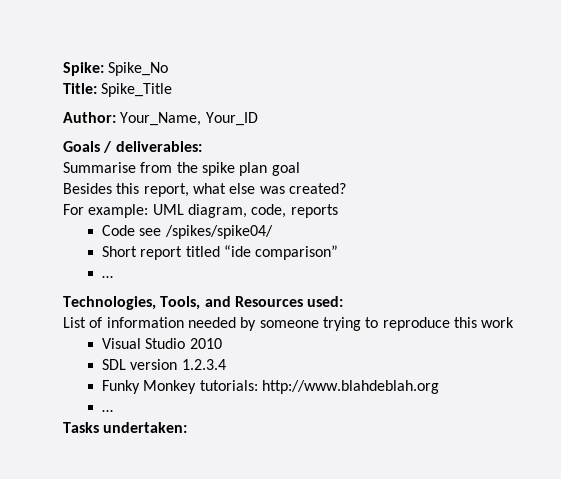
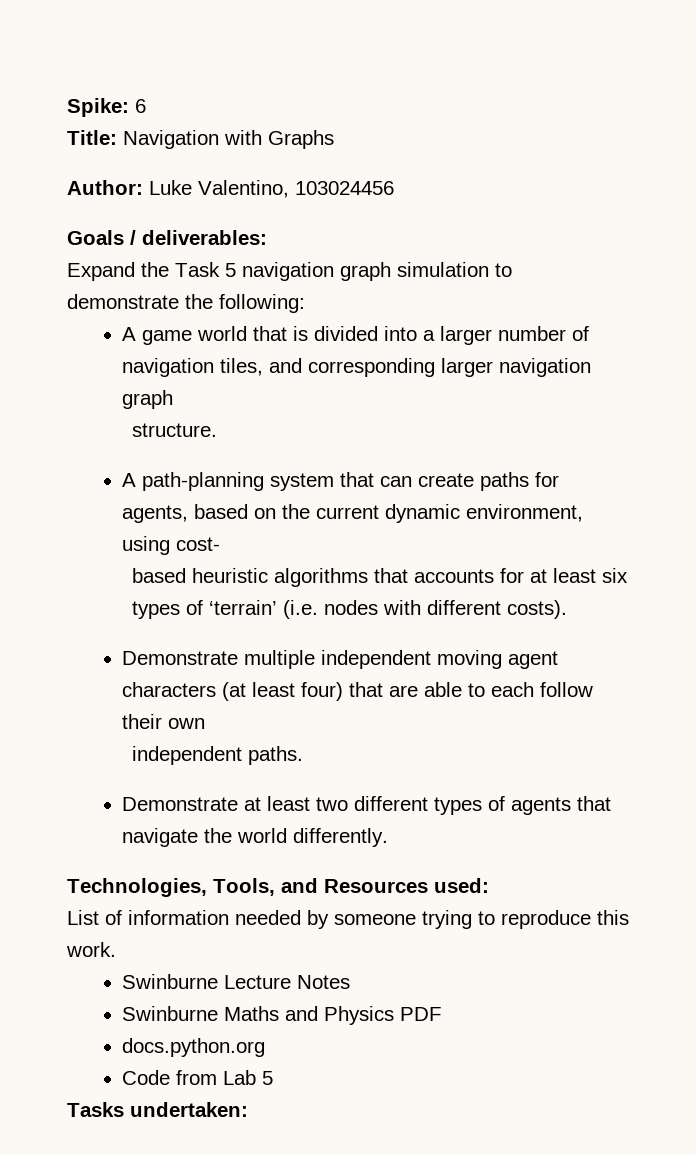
[108,62,169,76] Spike_No -> [135,99,146,113] 6
[101,83,173,97] [63,112,258,126] [63,141,202,153] [63,162,300,176] [63,183,346,197] [63,204,338,218] [102,225,273,239] [102,245,339,260] [102,276,114,278] Spike_Title // Author: Your_Name, Your_ID // Goals / deliverables: // Summarise from the spike plan goal // Besides this report, what else was created? // For example: UML diagram, code, reports // Code see /spikes/spike04/ // Short report titled “ide comparison” // … -> [123,130,334,149] [67,180,394,198] [67,230,267,245] [67,262,512,281] [67,294,305,313] [122,326,590,345] [122,358,592,377] [122,390,174,409] [132,423,218,437] [122,472,560,491] [122,504,584,523] [122,536,221,555] [132,568,629,587] [132,600,568,619] [122,650,559,669] [122,682,594,701] [122,714,206,729] [132,746,304,765] [122,796,612,815] [122,828,389,847] Navigation with Graphs // Author: Luke Valentino, 103024456 // Goals / deliverables: // Expand the Task 5 navigation graph simulation to demonstrate the following: // A game world that is divided into a larger number of navigation tiles, and corresponding larger navigation graph // structure. // A path-planning system that can create paths for agents, based on the current dynamic environment, using cost- // based heuristic algorithms that accounts for at least six types of ‘terrain’ (i.e. nodes with different costs). // Demonstrate multiple independent moving agent characters (at least four) that are able to each follow their own // independent paths. // Demonstrate at least two different types of agents that navigate the world differently.
[481,317,515,328] [102,338,222,349] [102,359,226,370] [102,380,439,394] [102,410,114,412] work // Visual Studio 2010 // SDL version 1.2.3.4 // Funky Monkey tutorials: http://www.blahdeblah.org // … -> [66,942,116,957] [122,974,351,989] [122,1006,443,1025] [122,1038,266,1057] [122,1070,274,1085] work. // Swinburne Lecture Notes // Swinburne Maths and Physics PDF // docs.python.org // Code from Lab 5

